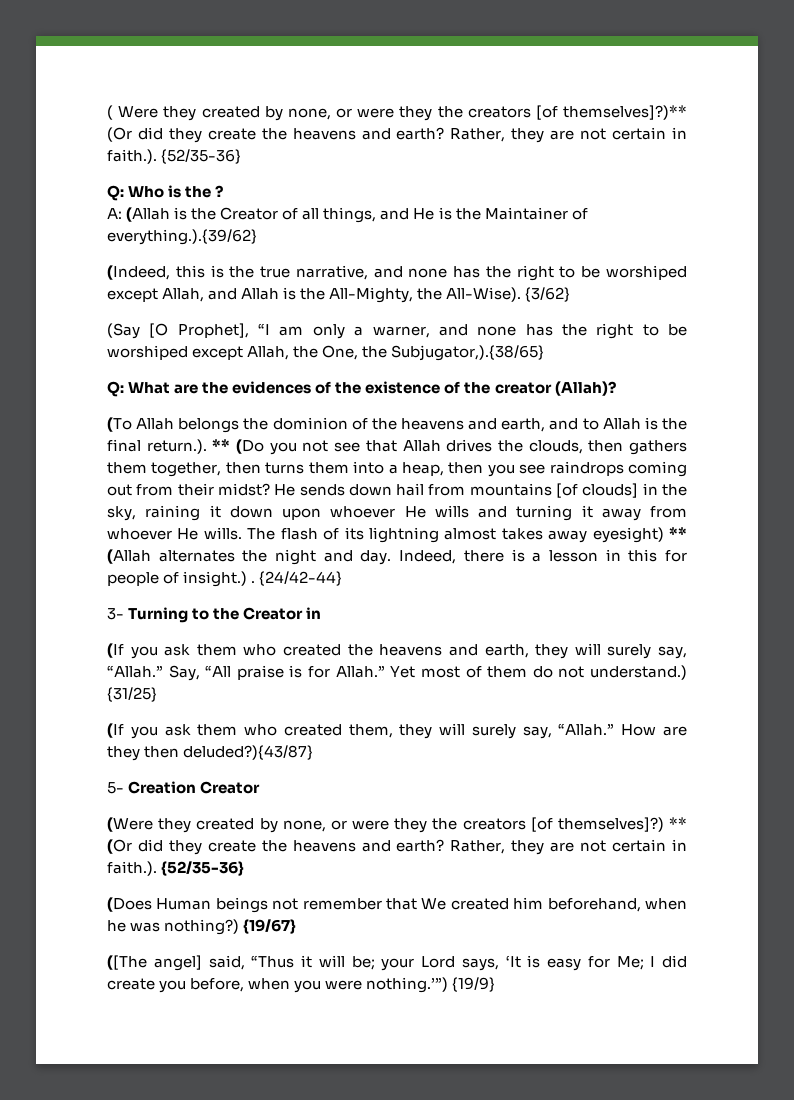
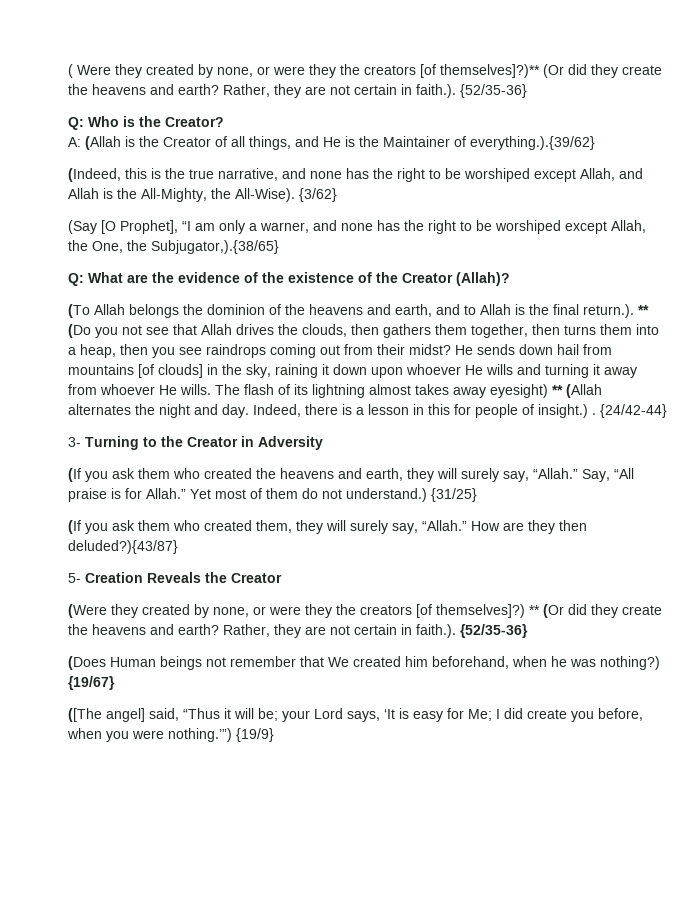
[215,185,224,197] ? -> [165,117,224,127] Creator?
[232,381,312,394] evidences -> [178,272,240,283] evidence
[494,382,552,394] creator -> [402,273,453,283] Creator
(322, 613) none -> [258,436,323,450] Adversity
(197, 787) none -> [147,572,227,583] Reveals the

